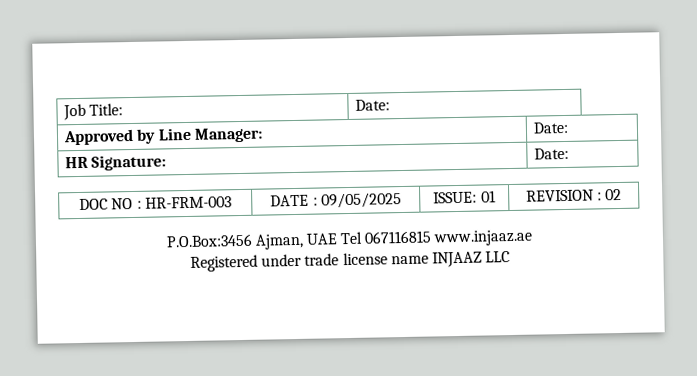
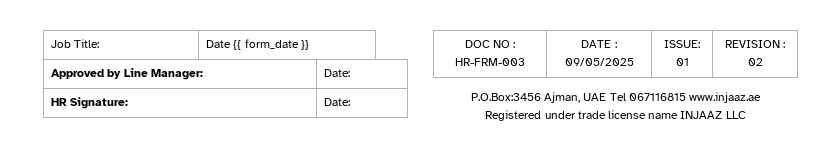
[355,99,391,111] Date: -> [206,39,309,50] Date {{ form_date }}

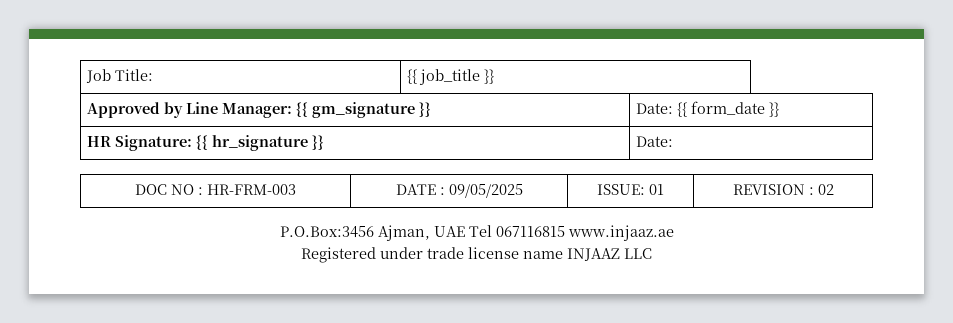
[206,39,299,50] Date {{ form_date -> [407,69,481,85] {{ job_title
[324,69,351,77] | Date: -> [296,102,432,118] [636,101,780,117] {{ gm_signature }} | Date: {{ form_date }}
(129, 103) none -> [196,135,325,151] {{ hr_signature }}

